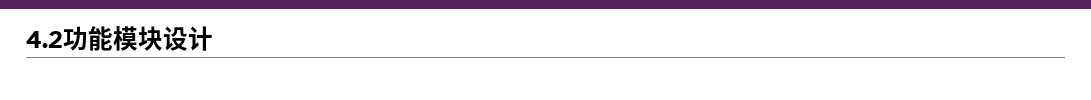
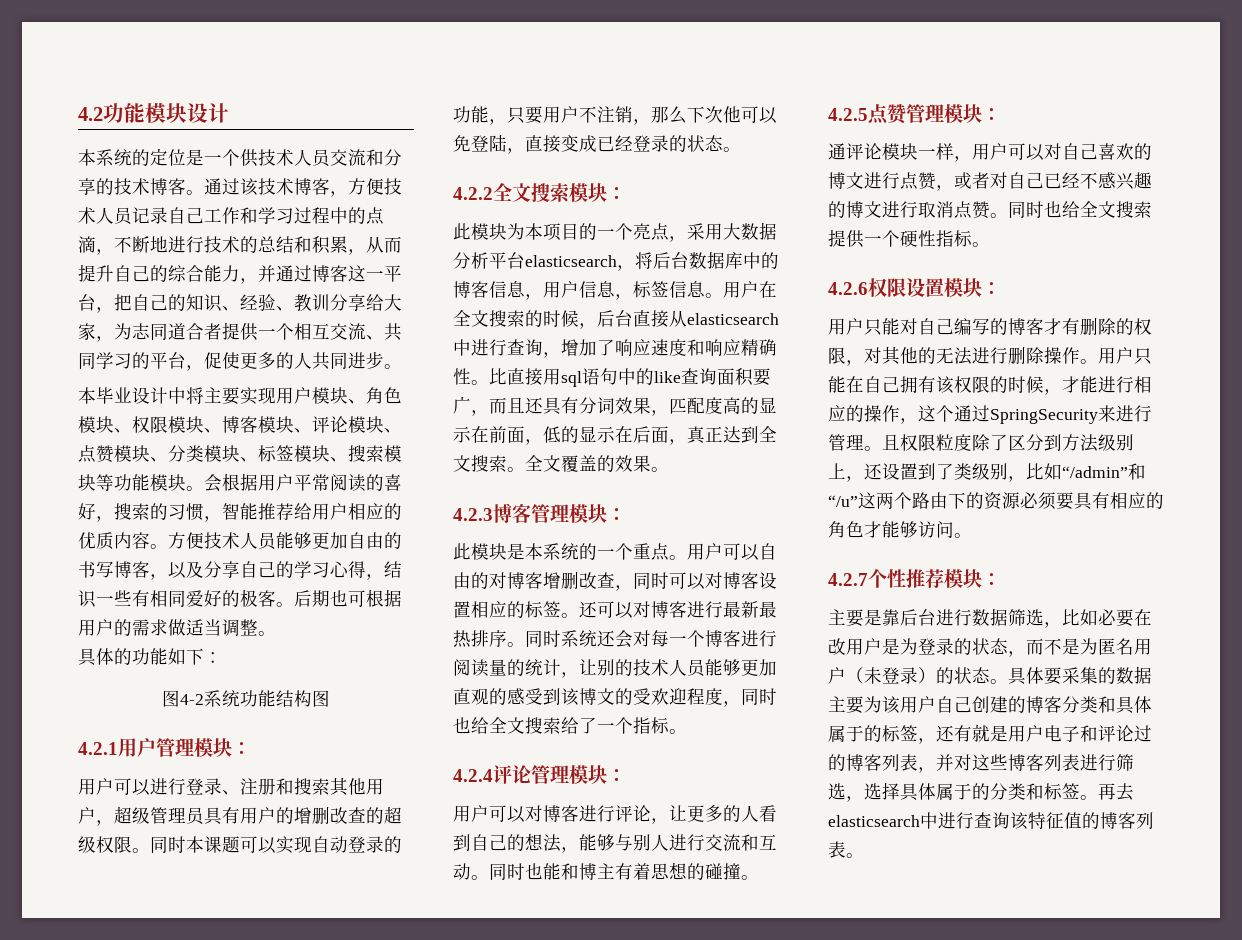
(213, 38) none -> [78,148,402,167] [78,178,402,197] [78,207,384,225] [78,236,402,255] [78,264,402,284] [78,294,402,313] [78,322,402,342] [78,351,402,371] [78,387,402,405] [78,416,402,433] [78,445,402,463] [78,473,402,492] [78,503,402,522] [78,532,402,550] [78,561,402,580] [78,589,402,608] [78,619,276,637] [78,648,222,666] [162,690,330,707] [78,738,251,757] [78,777,384,796] [78,806,402,826] [78,836,402,854] [453,106,777,125] [453,134,741,154] [453,183,626,203] [453,222,777,242] [453,251,779,271] [453,281,777,300] [453,310,779,329] [453,339,777,358] [453,368,771,387] [453,396,777,416] [453,426,777,445] [453,455,669,472] [453,503,626,523] [453,543,777,561] [453,571,777,591] [453,601,777,619] [453,630,777,648] [453,659,777,678] [453,688,777,707] [453,717,687,734] [453,765,626,784] [453,805,777,824] [453,833,777,853] [453,862,759,880] [828,103,1001,125] [828,143,1152,162] [828,172,1152,191] [828,201,1152,219] [828,229,990,248] [828,278,1001,297] [828,317,1152,336] [828,346,1152,366] [828,376,1152,395] [828,405,1152,424] [828,434,1134,452] [828,463,1146,482] [828,492,1164,510] [828,521,972,538] [828,569,1001,588] [828,608,1152,628] [828,638,1152,657] [828,666,1152,685] [828,696,1152,714] [828,724,1152,744] [828,754,1134,773] [828,782,1134,802] [828,812,1154,830] [828,841,864,858] // 本系统的定位是一个供技术人员交流和分享的技术博客。通过该技术博客，方便技术人员记录自己工作和学习过程中的点滴，不断地进行技术的总结和积累，从而提升自己的综合能力，并通过博客这一平台，把自己的知识、经验、教训分享给大家，为志同道合者提供一个相互交流、共同学习的平台，促使更多的人共同进步。 // 本毕业设计中将主要实现用户模块、角色模块、权限模块、博客模块、评论模块、点赞模块、分类模块、标签模块、搜索模块等功能模块。会根据用户平常阅读的喜好，搜索的习惯，智能推荐给用户相应的优质内容。方便技术人员能够更加自由的书写博客，以及分享自己的学习心得，结识一些有相同爱好的极客。后期也可根据用户的需求做适当调整。 // 具体的功能如下： // 图4-2系统功能结构图 // 4.2.1用户管理模块： // 用户可以进行登录、注册和搜索其他用户，超级管理员具有用户的增删改查的超级权限。同时本课题可以实现自动登录的功能，只要用户不注销，那么下次他可以免登陆，直接变成已经登录的状态。 // 4.2.2全文搜索模块： // 此模块为本项目的一个亮点，采用大数据分析平台elasticsearch，将后台数据库中的博客信息，用户信息，标签信息。用户在全文搜索的时候，后台直接从elasticsearch中进行查询，增加了响应速度和响应精确性。比直接用sql语句中的like查询面积要广，而且还具有分词效果，匹配度高的显示在前面，低的显示在后面，真正达到全文搜索。全文覆盖的效果。 // 4.2.3博客管理模块： // 此模块是本系统的一个重点。用户可以自由的对博客增删改查，同时可以对博客设置相应的标签。还可以对博客进行最新最热排序。同时系统还会对每一个博客进行阅读量的统计，让别的技术人员能够更加直观的感受到该博文的受欢迎程度，同时也给全文搜索给了一个指标。 // 4.2.4评论管理模块： // 用户可以对博客进行评论，让更多的人看到自己的想法，能够与别人进行交流和互动。同时也能和博主有着思想的碰撞。 // 4.2.5点赞管理模块： // 通评论模块一样，用户可以对自己喜欢的博文进行点赞，或者对自己已经不感兴趣的博文进行取消点赞。同时也给全文搜索提供一个硬性指标。 // 4.2.6权限设置模块： // 用户只能对自己编写的博客才有删除的权限，对其他的无法进行删除操作。用户只能在自己拥有该权限的时候，才能进行相应的操作，这个通过SpringSecurity来进行管理。且权限粒度除了区分到方法级别上，还设置到了类级别，比如“/admin”和“/u”这两个路由下的资源必须要具有相应的角色才能够访问。 // 4.2.7个性推荐模块： // 主要是靠后台进行数据筛选，比如必要在改用户是为登录的状态，而不是为匿名用户（未登录）的状态。具体要采集的数据主要为该用户自己创建的博客分类和具体属于的标签，还有就是用户电子和评论过的博客列表，并对这些博客列表进行筛选，选择具体属于的分类和标签。再去elasticsearch中进行查询该特征值的博客列表。

